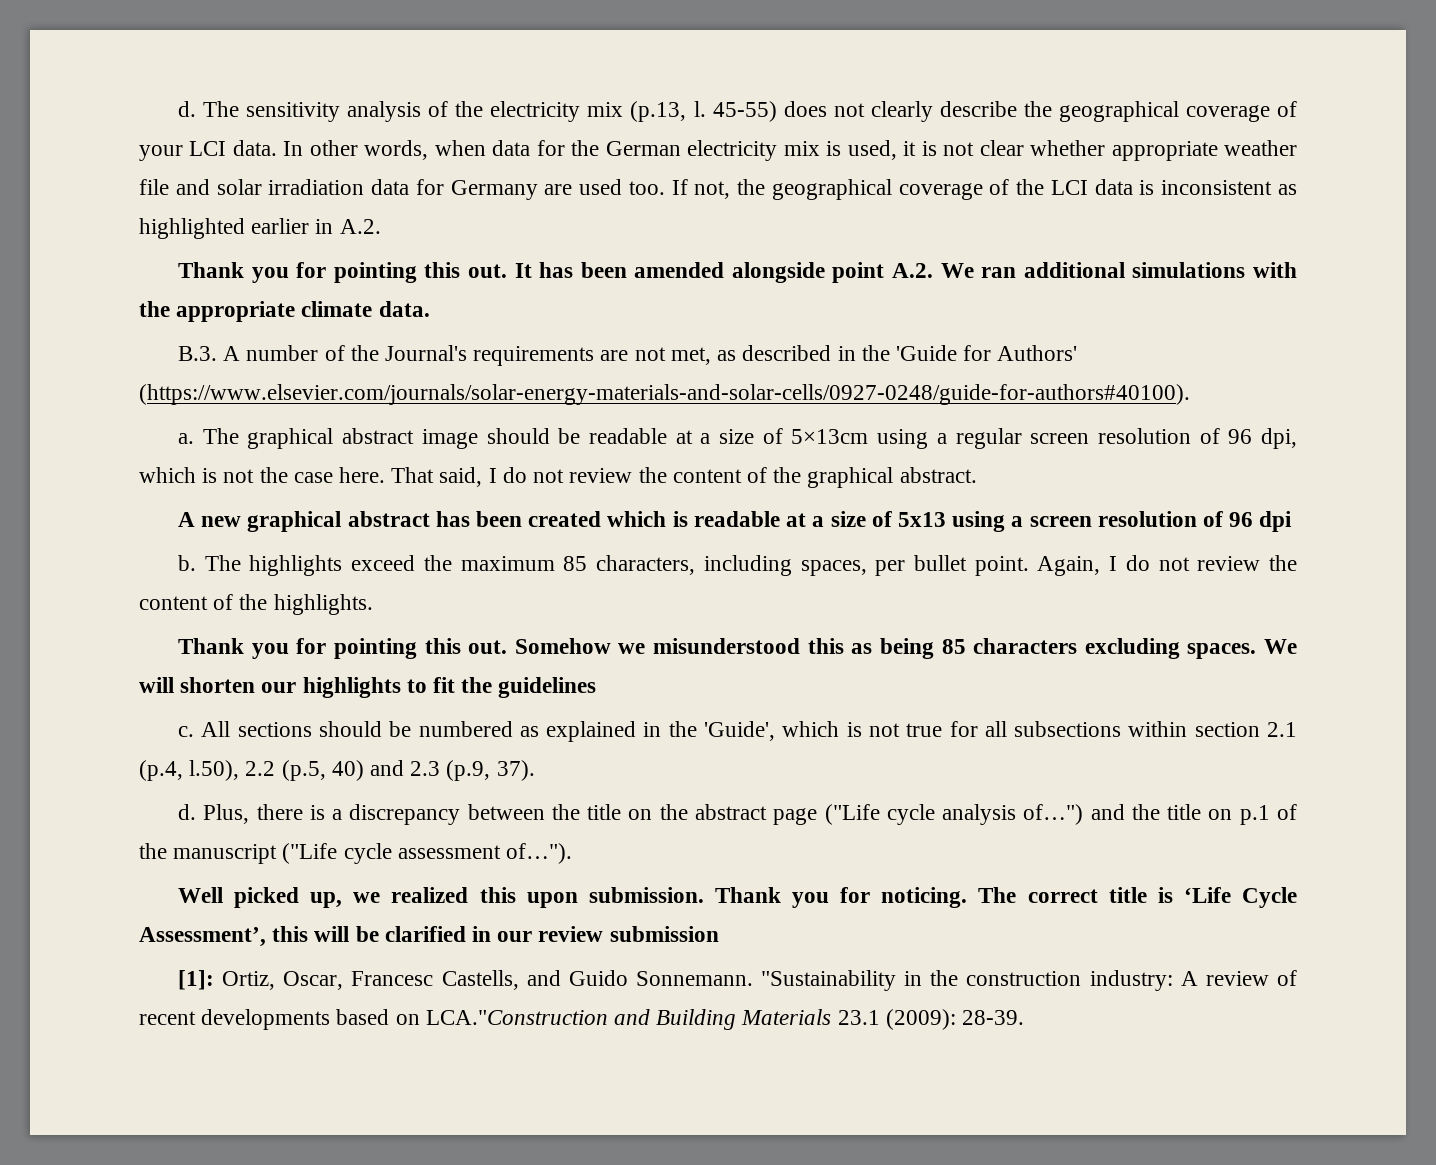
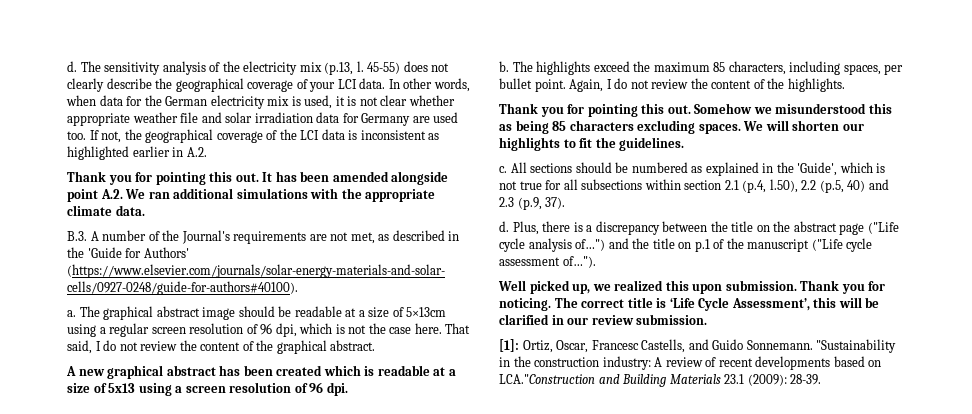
[1259,511,1293,532] dpi -> [326,382,348,396] dpi.
[498,677,597,698] guidelines -> [619,137,685,151] guidelines.
[609,926,719,942] submission -> [636,314,708,325] submission.

